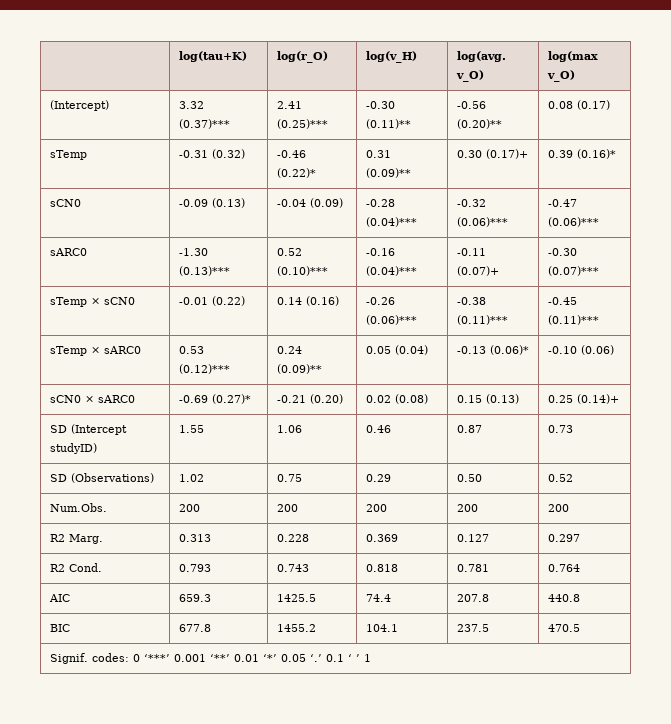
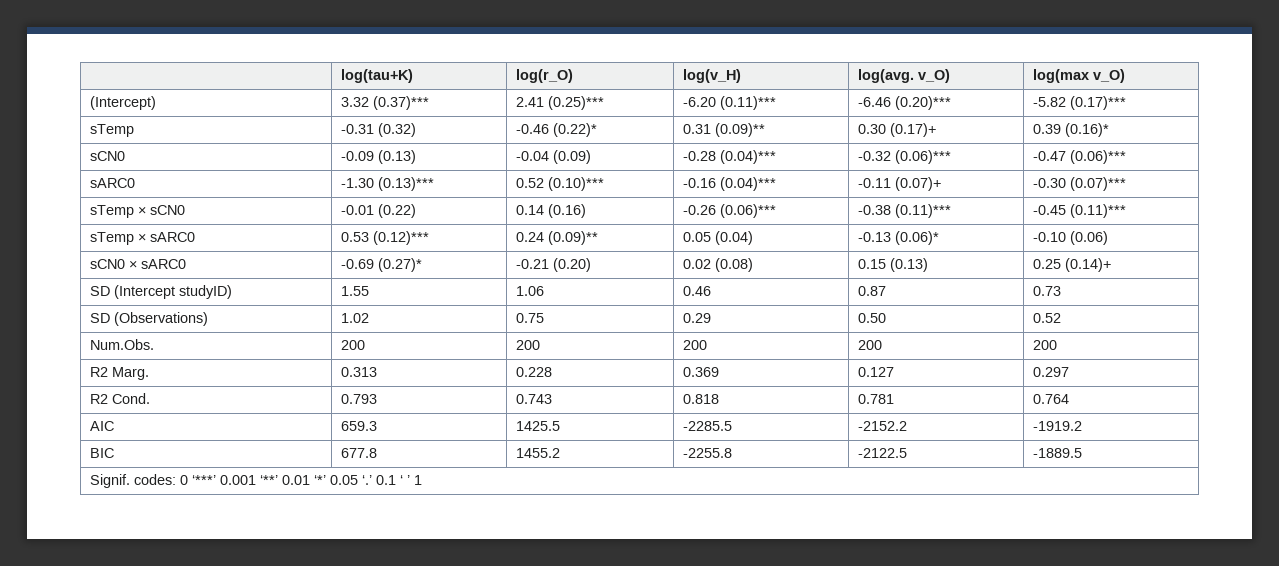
[365,101,395,109] [365,119,411,129] [456,101,486,109] [456,119,502,129] [547,100,610,110] -0.30 (0.11)** | -0.56 (0.20)** | 0.08 (0.17) -> [682,96,776,110] [857,96,951,110] [1032,96,1126,110] -6.20 (0.11)*** | -6.46 (0.20)*** | -5.82 (0.17)***
[365,594,391,602] [456,594,489,602] [547,594,580,602] 74.4 | 207.8 | 440.8 -> [682,421,732,431] [857,421,907,431] [1032,421,1082,431] -2285.5 | -2152.2 | -1919.2
[365,624,398,632] [456,624,489,632] [547,624,580,632] 104.1 | 237.5 | 470.5 -> [682,448,732,458] [857,448,907,458] [1032,448,1082,458] -2255.8 | -2122.5 | -1889.5

